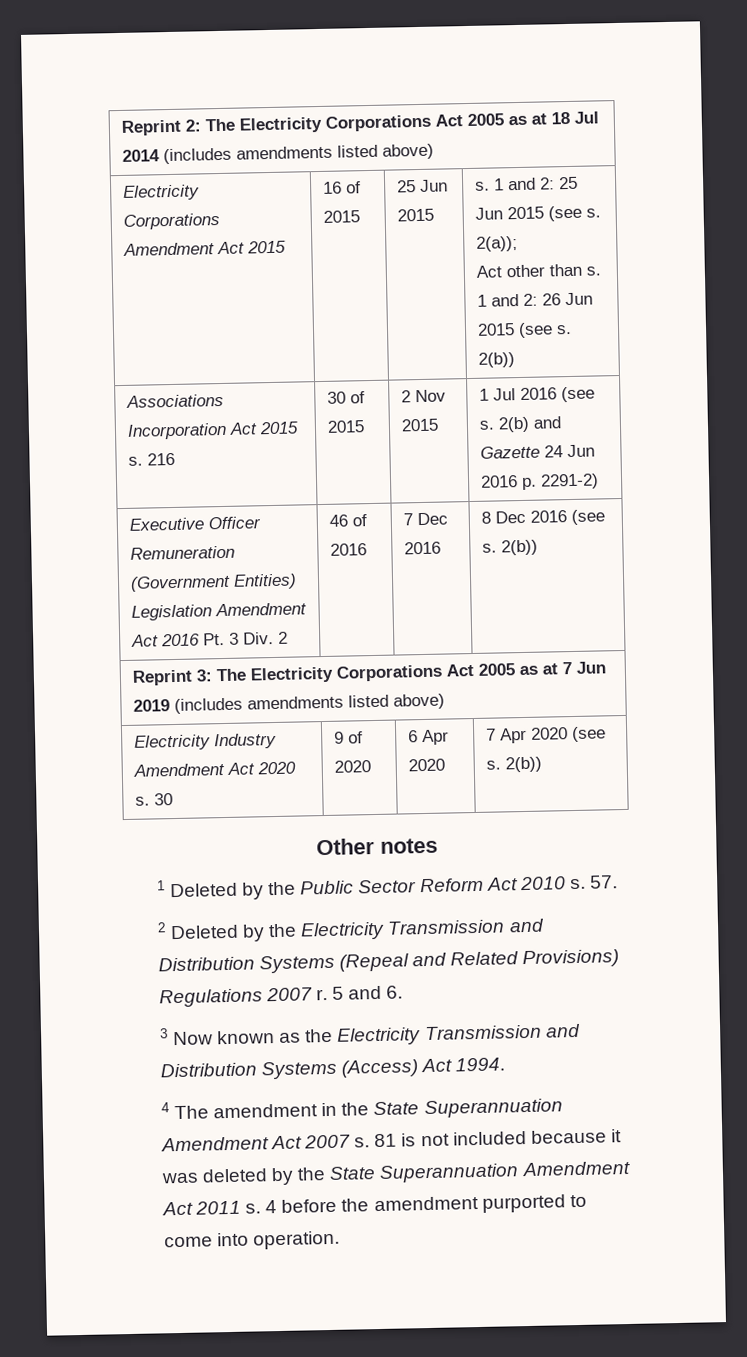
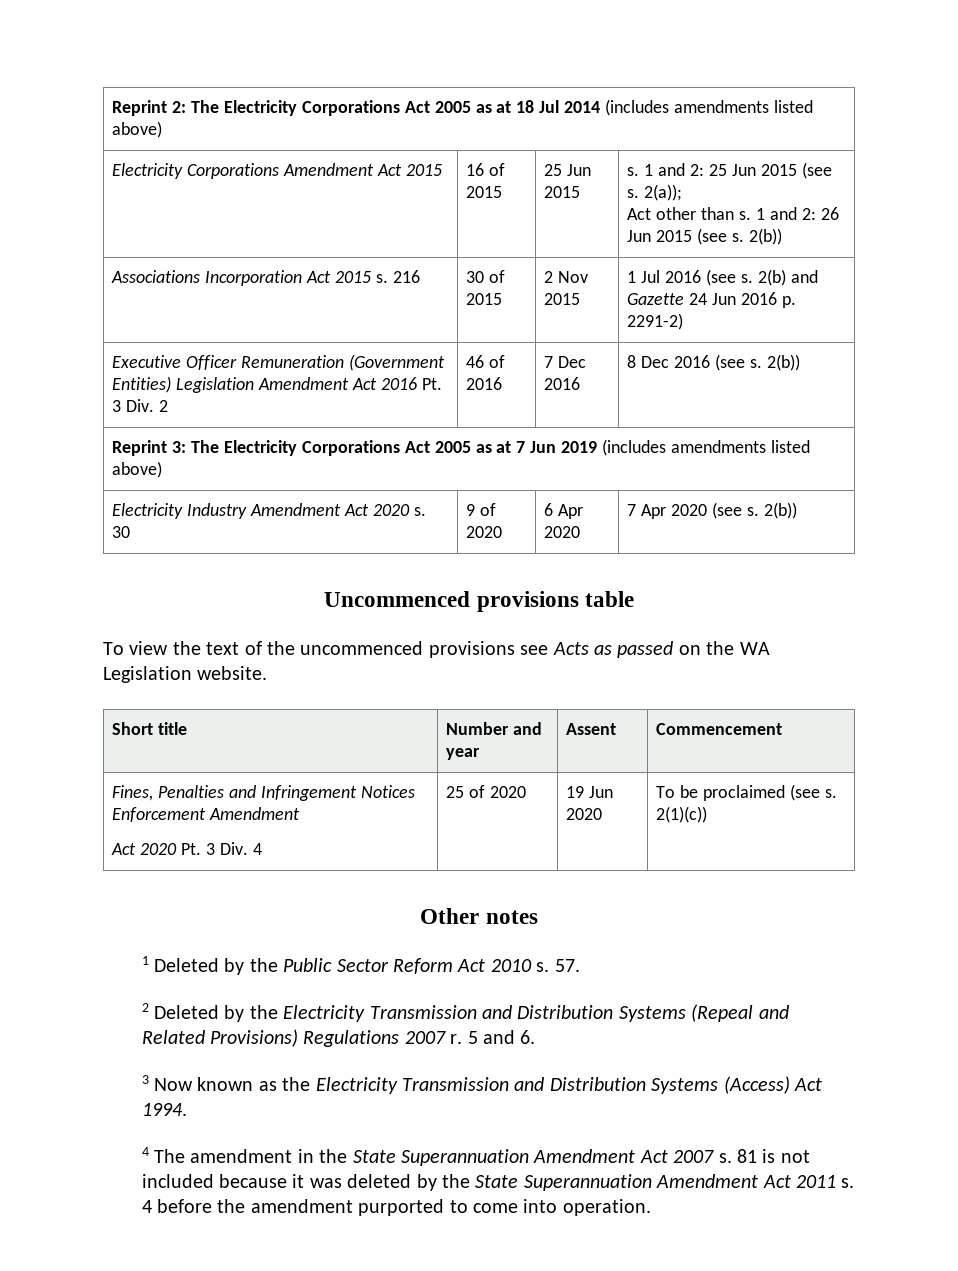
(542, 764) none -> [324,591,634,612] [103,641,770,658] [103,666,268,683] [112,722,188,735] [446,722,543,735] [446,748,481,760] [566,723,617,735] [656,723,783,735] [112,785,415,801] [112,807,301,822] [111,842,262,855] [446,785,527,798] [566,786,614,798] [566,808,603,820] [656,784,837,801] [656,806,708,823] // Uncommenced provisions table // To view the text of the uncommenced provisions see Acts as passed on the WA Legislation website. // Short title | Number and year | Assent | Commencement // Fines, Penalties and Infringement Notices Enforcement Amendment // Act 2020 Pt. 3 Div. 4 | 25 of 2020 | 19 Jun 2020 | To be proclaimed (see s. 2(1)(c))

